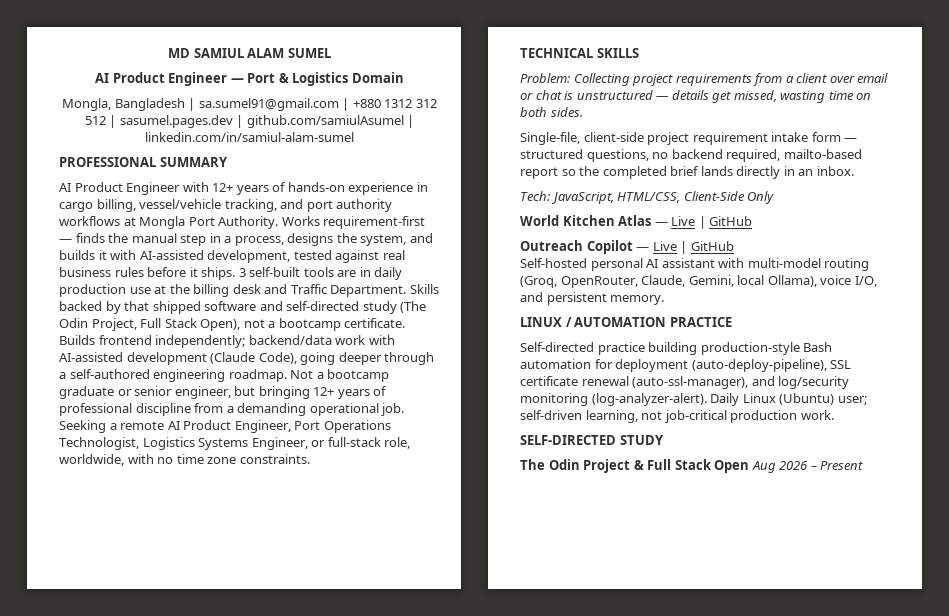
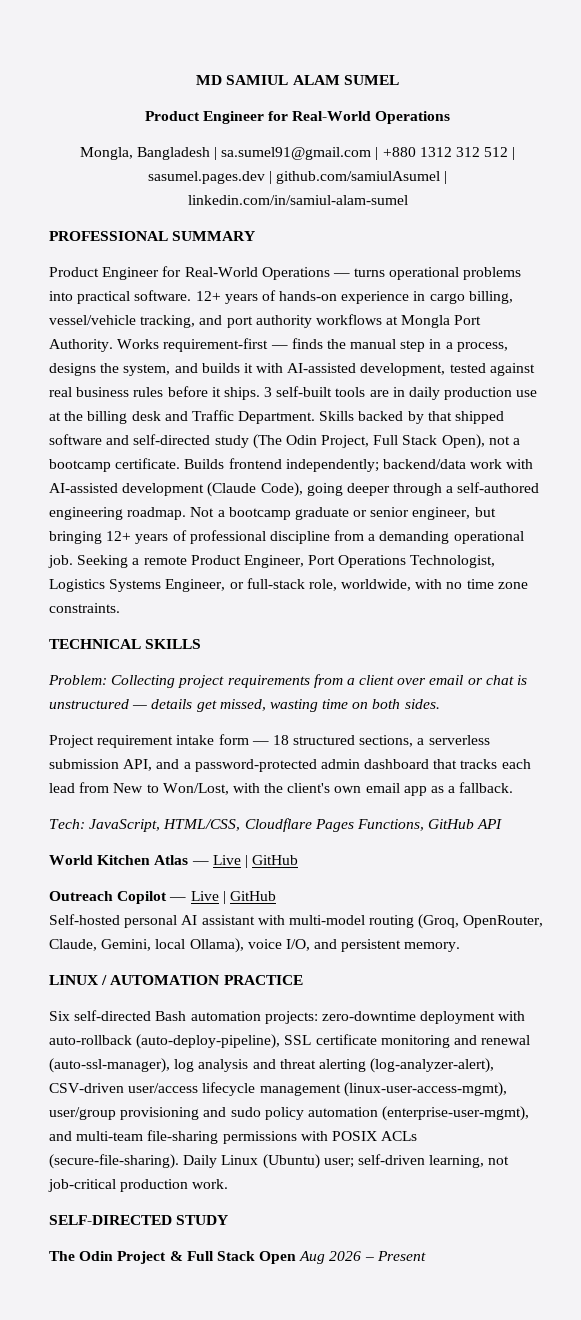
[95,72,404,86] AI Product Engineer — Port & Logistics Domain -> [144,111,451,124] Product Engineer for Real-World Operations
[59,182,209,195] AI Product Engineer with -> [49,266,522,280] [49,290,192,304] Product Engineer for Real-World Operations — turns operational problems into practical software.
[167,421,180,430] AI -> (187, 560) none
[520,132,690,145] Single-file, client-side project -> [49,735,94,748] Project
[520,149,862,162] [520,166,854,179] [520,191,775,204] structured questions, no backend required, mailto-based report so the completed brief lands directly in an inbox. // Tech: JavaScript, HTML/CSS, Client-Side Only -> [272,735,490,747] [49,759,531,772] [49,782,514,796] [49,818,503,832] 18 structured sections, a serverless submission API, and a password-protected admin dashboard that tracks each lead from New to Won/Lost, with the client's own email app as a fallback. // Tech: JavaScript, HTML/CSS, Cloudflare Pages Functions, GitHub API
[520,342,833,355] [520,359,852,372] [520,376,850,389] [520,393,707,406] Self-directed practice building production-style Bash automation for deployment (auto-deploy-pipeline), SSL certificate renewal (auto-ssl-manager), and log/security monitoring (log-analyzer-alert). -> [49,1010,526,1024] [49,1034,531,1049] [49,1058,495,1073] [49,1082,507,1097] [49,1106,530,1121] [49,1130,418,1144] [49,1154,179,1169] Six self-directed Bash automation projects: zero-downtime deployment with auto-rollback (auto-deploy-pipeline), SSL certificate monitoring and renewal (auto-ssl-manager), log analysis and threat alerting (log-analyzer-alert), CSV-driven user/access lifecycle management (linux-user-access-mgmt), user/group provisioning and sudo policy automation (enterprise-user-mgmt), and multi-team file-sharing permissions with POSIX ACLs (secure-file-sharing).

